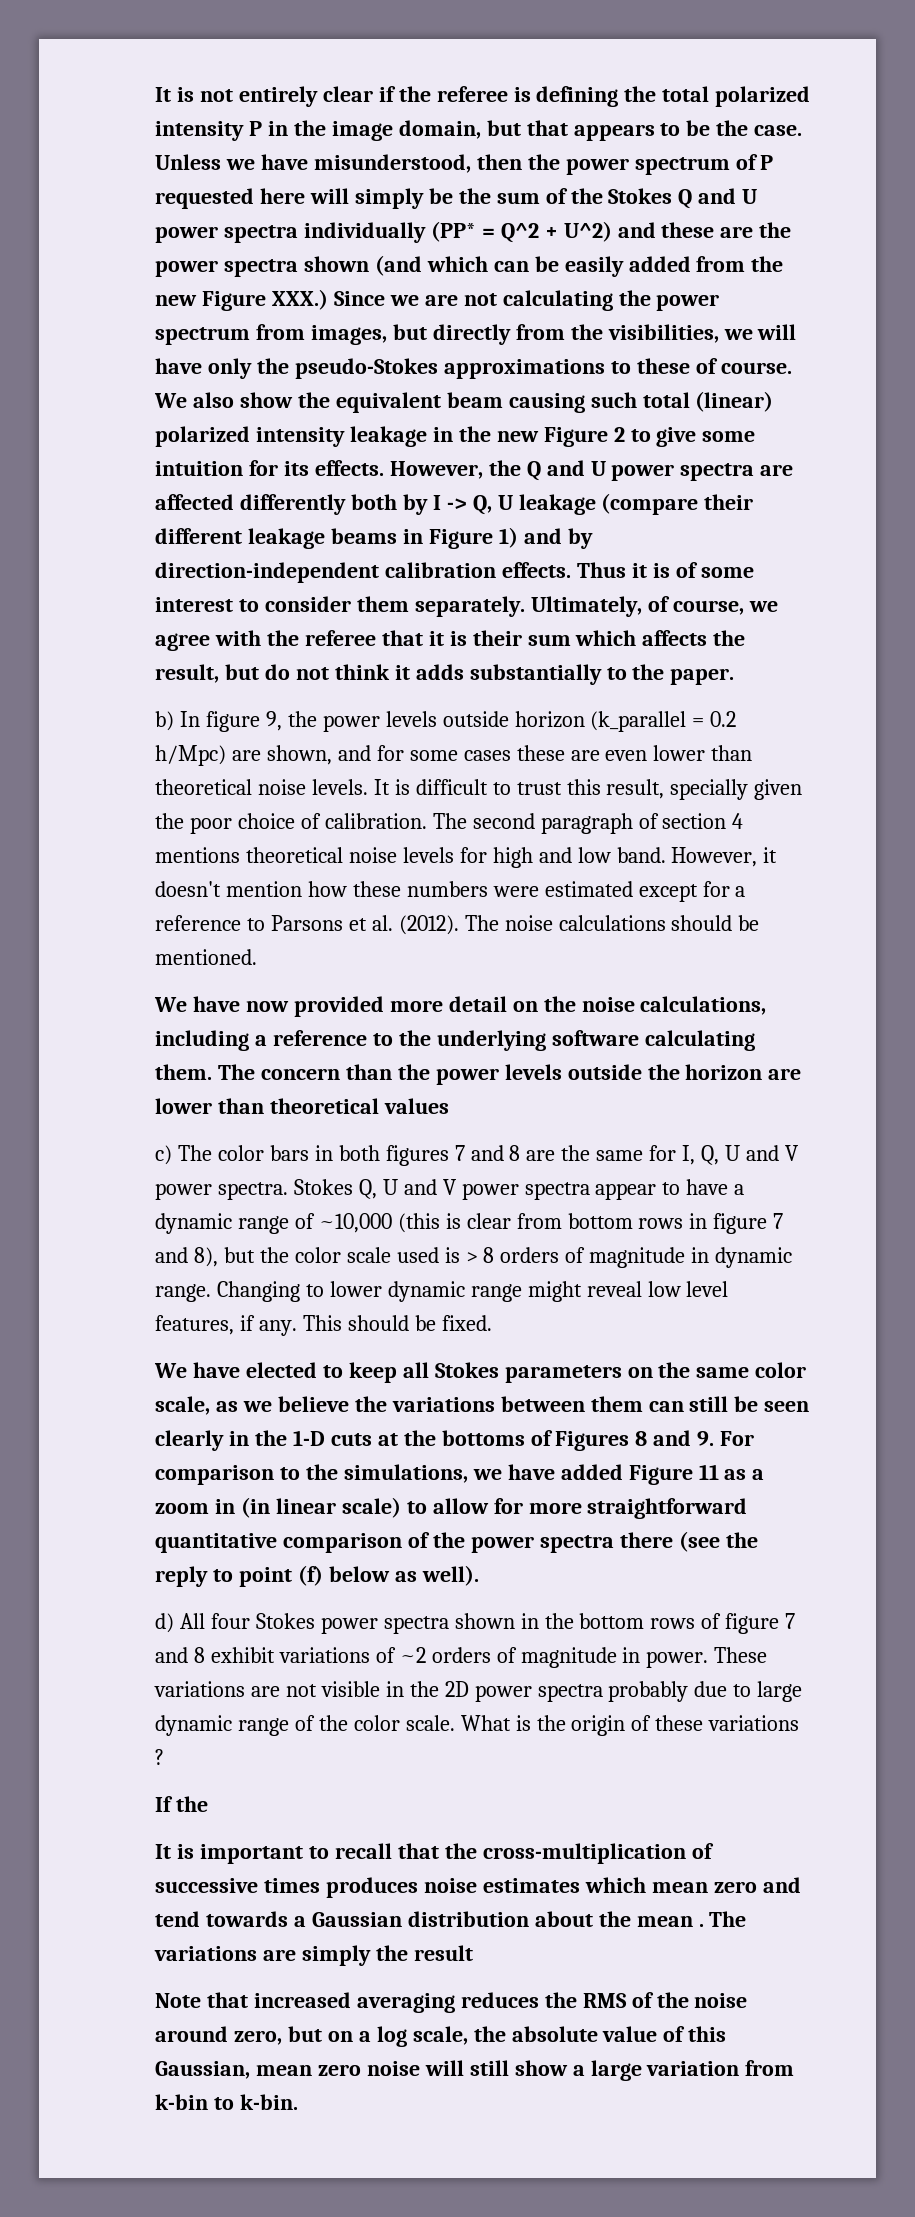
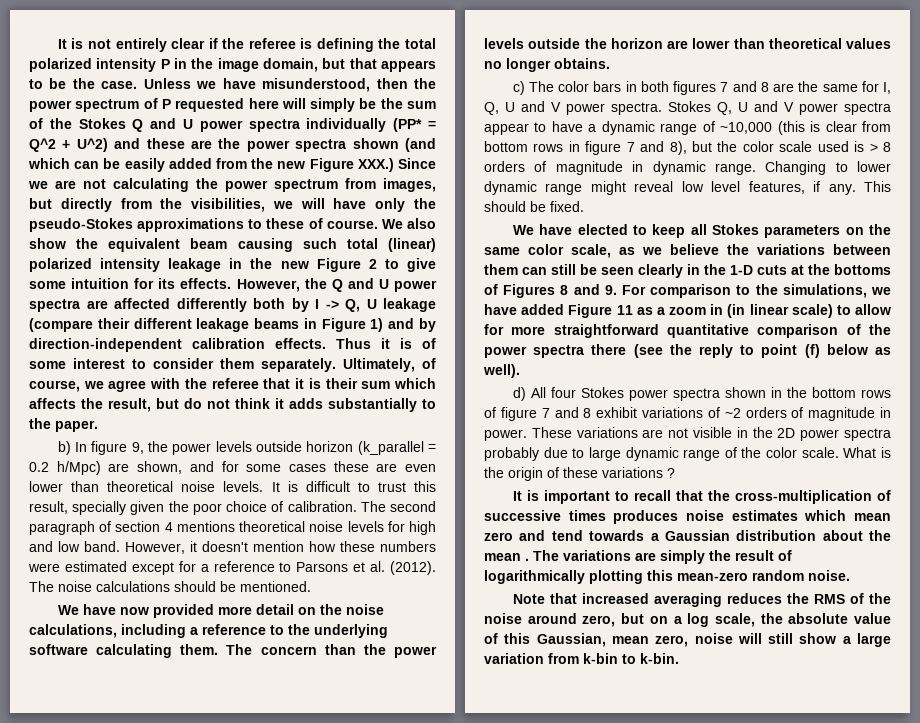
(449, 1106) none -> [484,58,610,72] no longer obtains.
[155,1796,208,1812] // If the -> (675, 473) none
(473, 1953) none -> [778,550,792,561] [484,570,850,584] of logarithmically plotting this mean-zero random noise.
[317,2064,361,2076] zero -> [655,635,689,647] zero,

